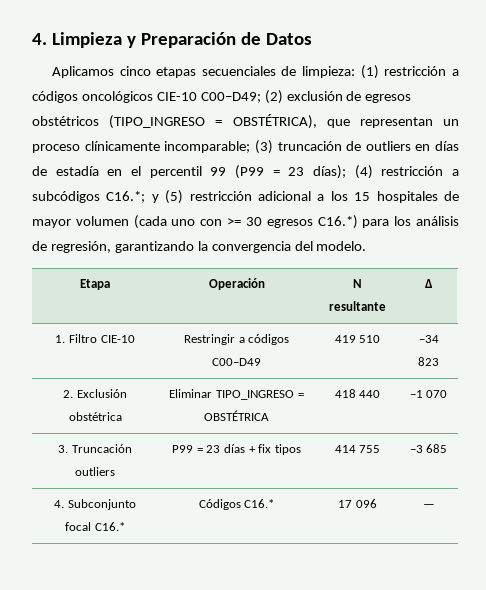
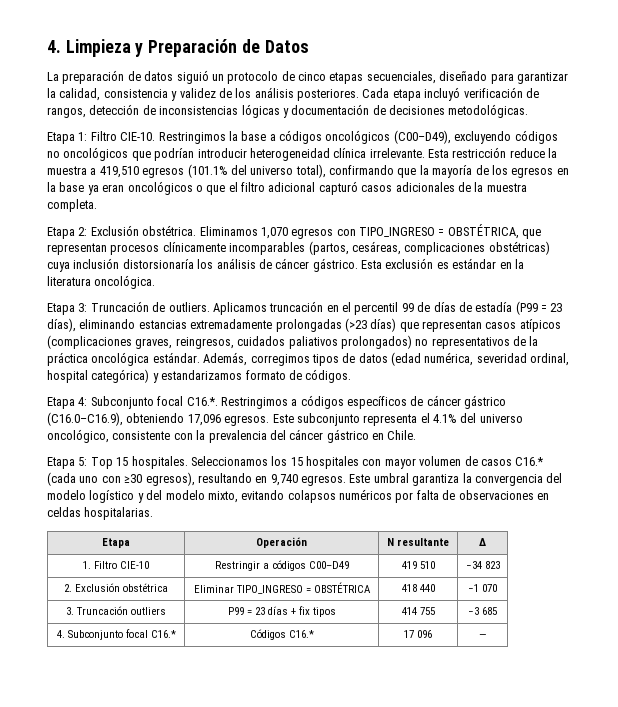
[51,65,459,79] [32,90,412,104] [32,114,460,129] [32,140,459,154] [32,165,459,179] [32,190,325,204] Aplicamos cinco etapas secuenciales de limpieza: (1) restricción a códigos oncológicos CIE-10 C00–D49; (2) exclusión de egresos obstétricos (TIPO_INGRESO = OBSTÉTRICA), que representan un proceso clínicamente incomparable; (3) truncación de outliers en días de estadía en el percentil 99 (P99 = 23 días); (4) restricción a subcódigos C16.*; y (5) restricción adicional a -> [47,70,568,84] [47,87,539,101] [47,104,529,118] [47,130,558,144] [47,147,558,161] [47,164,569,178] [47,181,527,195] [47,199,97,212] [47,224,542,239] [47,241,550,255] [47,258,524,272] [47,275,156,289] [47,301,563,315] [47,318,561,332] [47,335,539,349] [47,352,570,366] [47,369,352,383] [47,395,507,409] [47,412,523,426] [47,429,417,443] [47,456,268,469] La preparación de datos siguió un protocolo de cinco etapas secuenciales, diseñado para garantizar la calidad, consistencia y validez de los análisis posteriores. Cada etapa incluyó verificación de rangos, detección de inconsistencias lógicas y documentación de decisiones metodológicas. // Etapa 1: Filtro CIE-10. Restringimos la base a códigos oncológicos (C00–D49), excluyendo códigos no oncológicos que podrían introducir heterogeneidad clínica irrelevante. Esta restricción reduce la muestra a 419,510 egresos (101.1% del universo total), confirmando que la mayoría de los egresos en la base ya eran oncológicos o que el filtro adicional capturó casos adicionales de la muestra completa. // Etapa 2: Exclusión obstétrica. Eliminamos 1,070 egresos con TIPO_INGRESO = OBSTÉTRICA, que representan procesos clínicamente incomparables (partos, cesáreas, complicaciones obstétricas) cuya inclusión distorsionaría los análisis de cáncer gástrico. Esta exclusión es estándar en la literatura oncológica. // Etapa 3: Truncación de outliers. Aplicamos truncación en el percentil 99 de días de estadía (P99 = 23 días), eliminando estancias extremadamente prolongadas (>23 días) que representan casos atípicos (complicaciones graves, reingresos, cuidados paliativos prolongados) no representativos de la práctica oncológica estándar. Además, corregimos tipos de datos (edad numérica, severidad ordinal, hospital categórica) y estandarizamos formato de códigos. // Etapa 4: Subconjunto focal C16.*. Restringimos a códigos específicos de cáncer gástrico (C16.0–C16.9), obteniendo 17,096 egresos. Este subconjunto representa el 4.1% del universo oncológico, consistente con la prevalencia del cáncer gástrico en Chile. // Etapa 5: Top 15 hospitales. Seleccionamos
[443,191,459,201] de -> [362,459,382,466] con
[133,215,459,229] [32,241,367,253] (cada uno con >= 30 egresos C16.*) para los análisis de regresión, garantizando la convergencia del modelo. -> [464,456,545,466] [47,472,563,486] [47,489,549,503] [47,507,154,520] de casos C16.* (cada uno con ≥30 egresos), resultando en 9,740 egresos. Este umbral garantiza la convergencia del modelo logístico y del modelo mixto, evitando colapsos numéricos por falta de observaciones en celdas hospitalarias.

